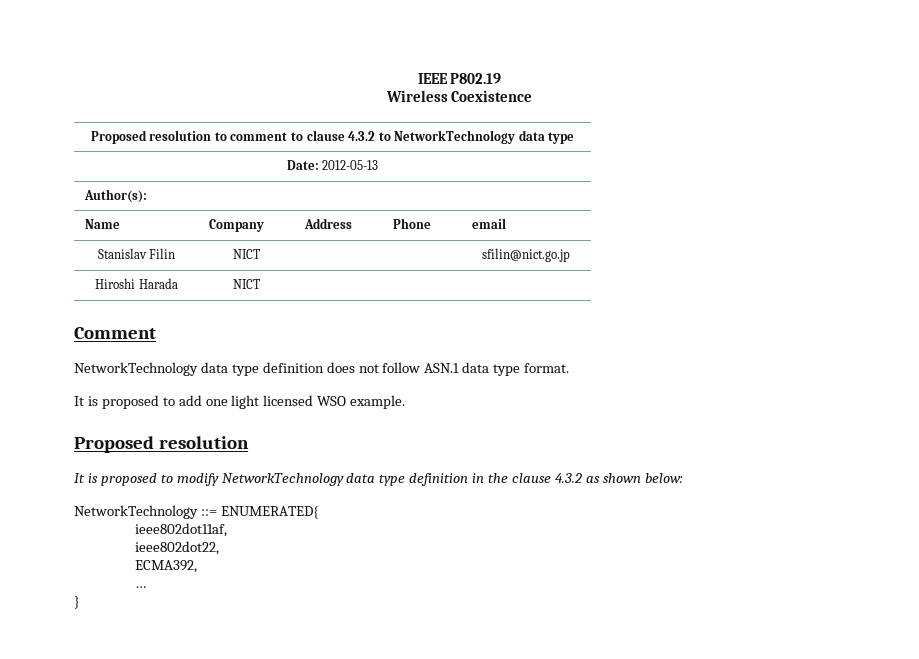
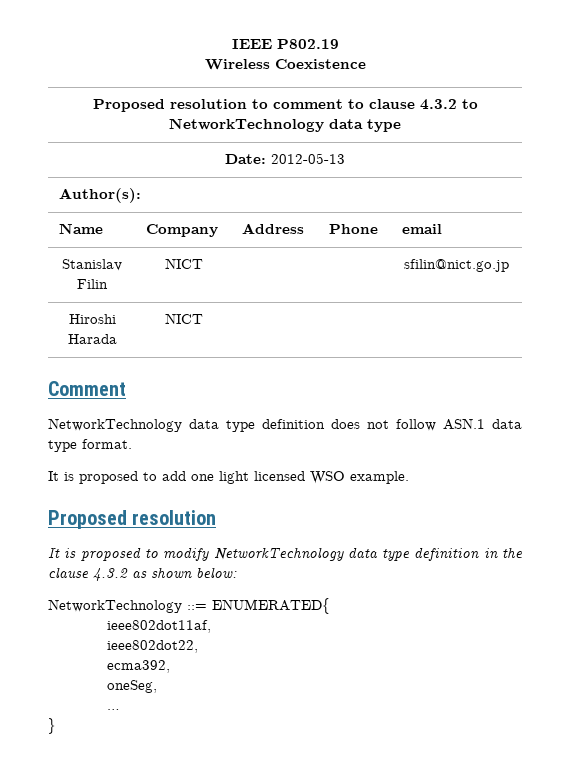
[134,560,197,573] ECMA392, -> [107,660,171,673] [107,680,158,693] ecma392, // oneSeg,

